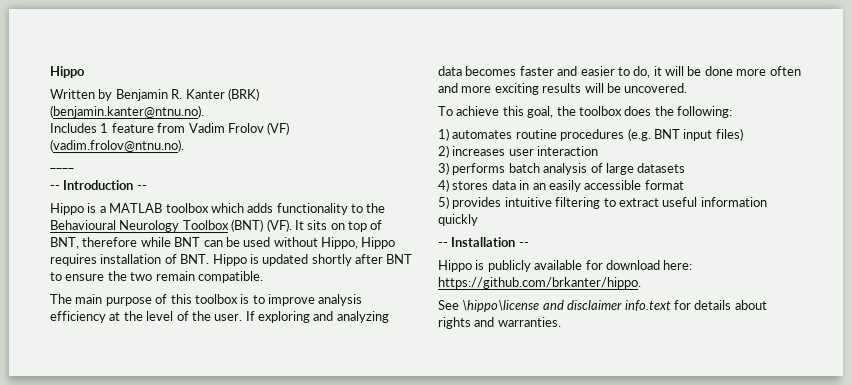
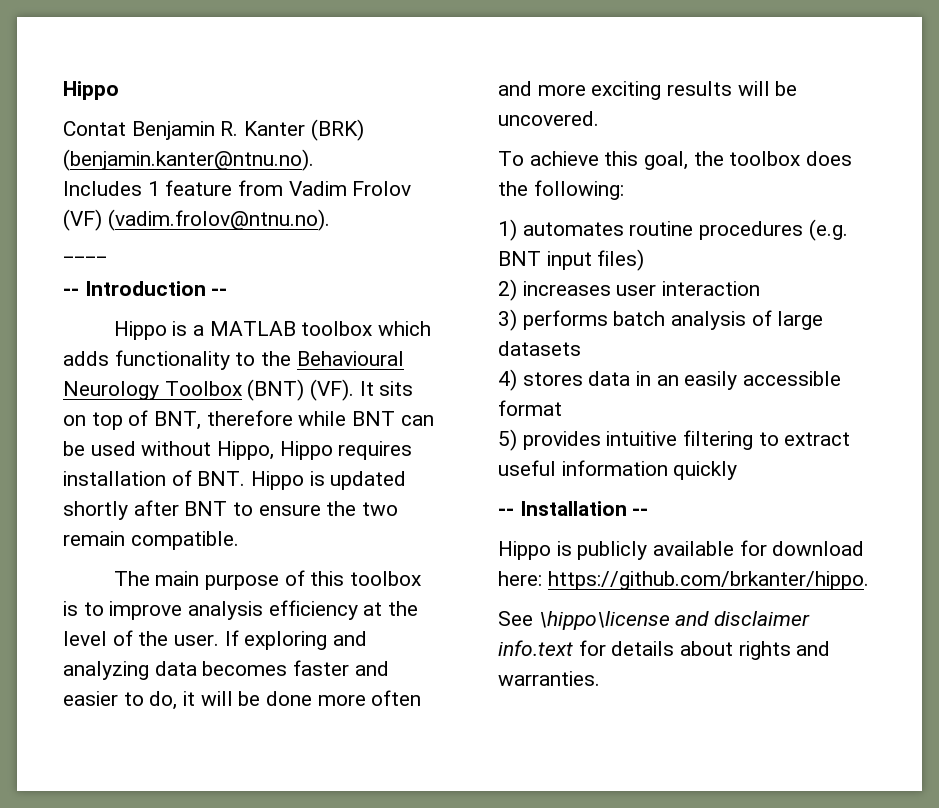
[50,89,113,101] Written by -> [63,121,126,136] Contat

